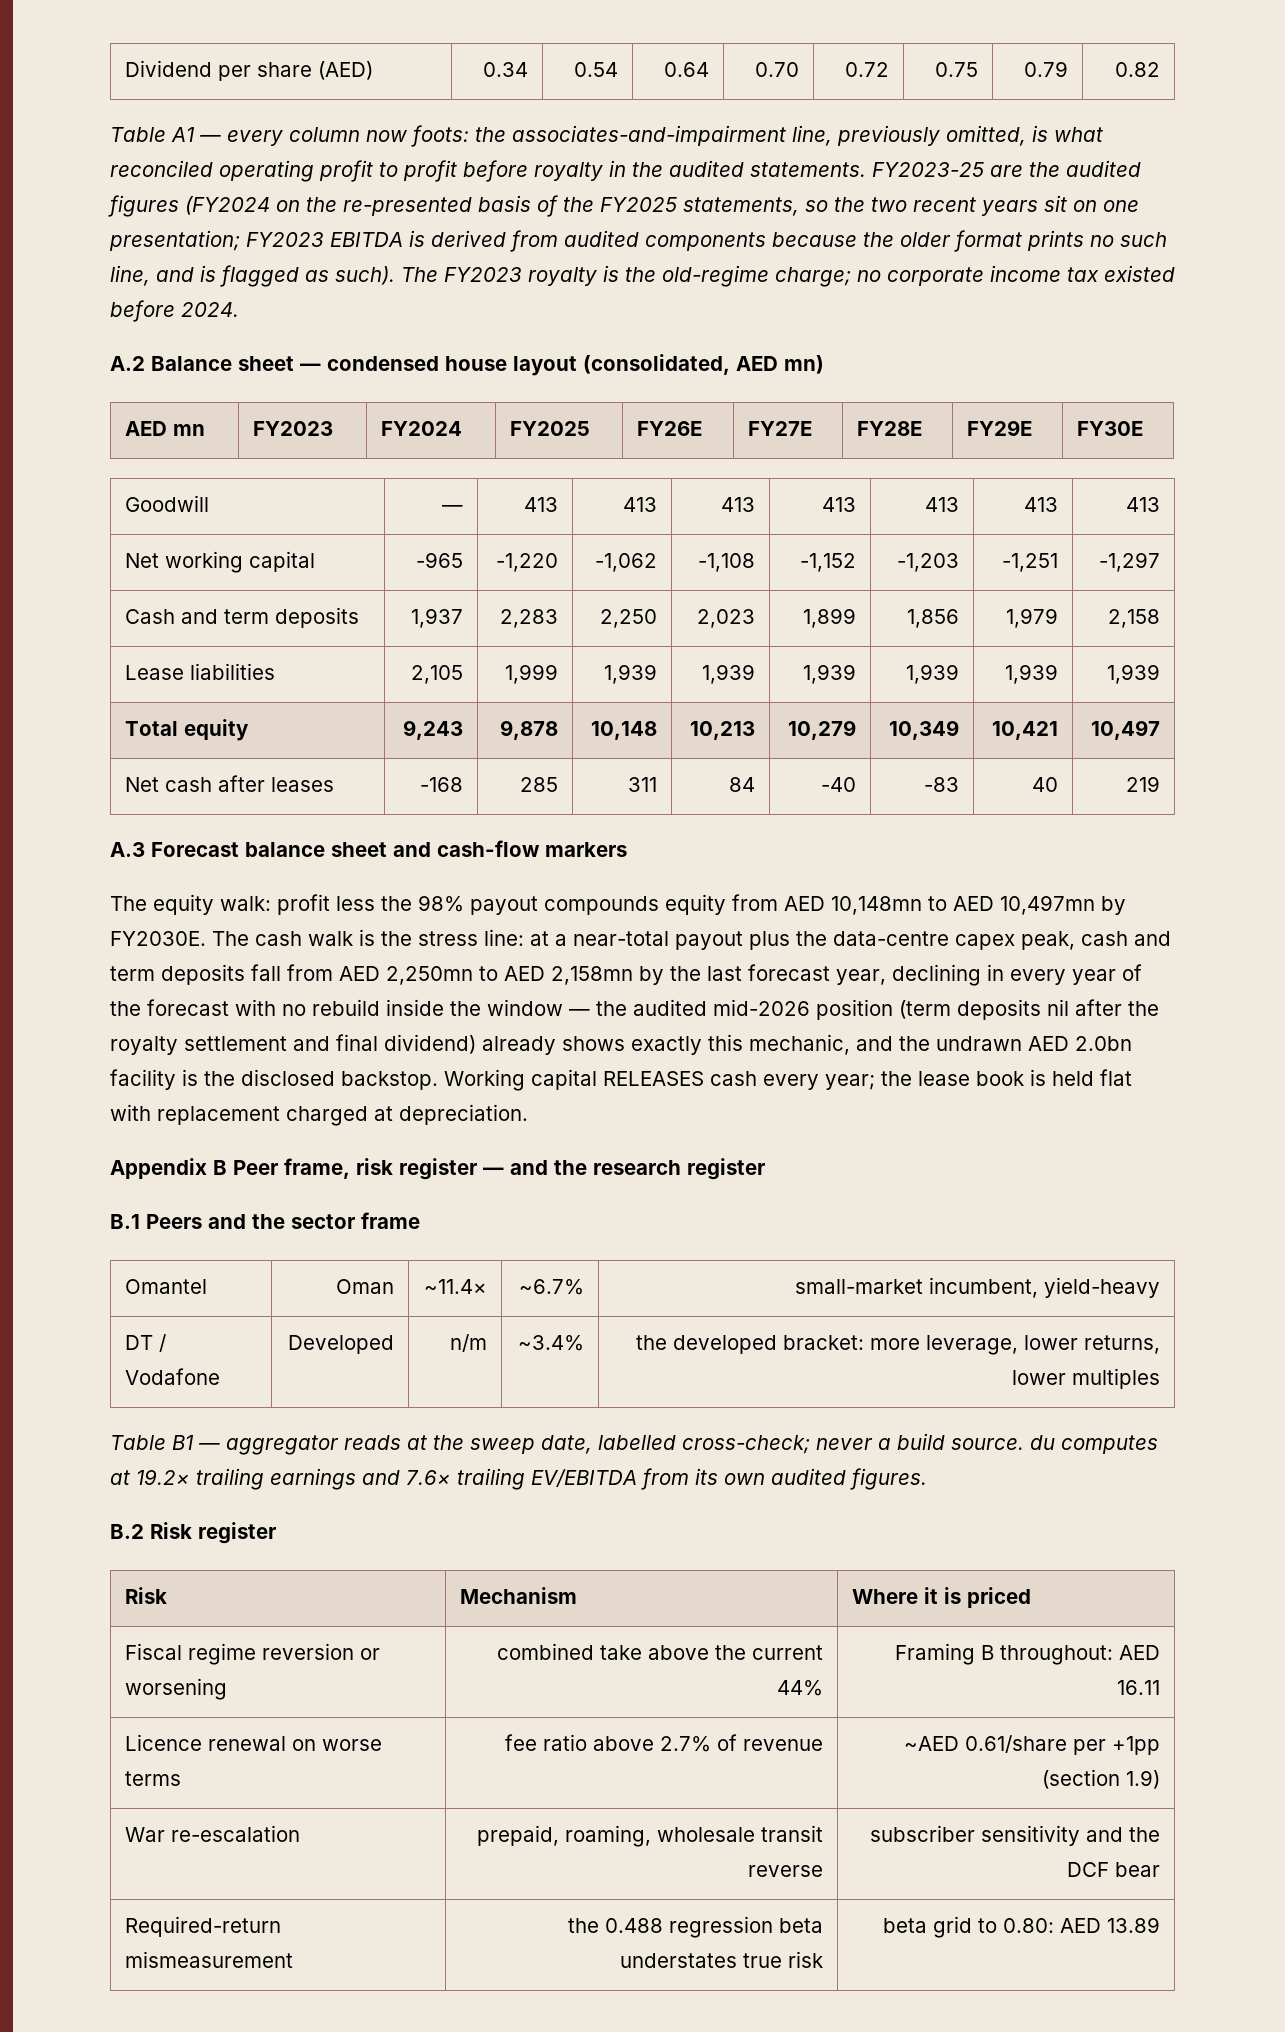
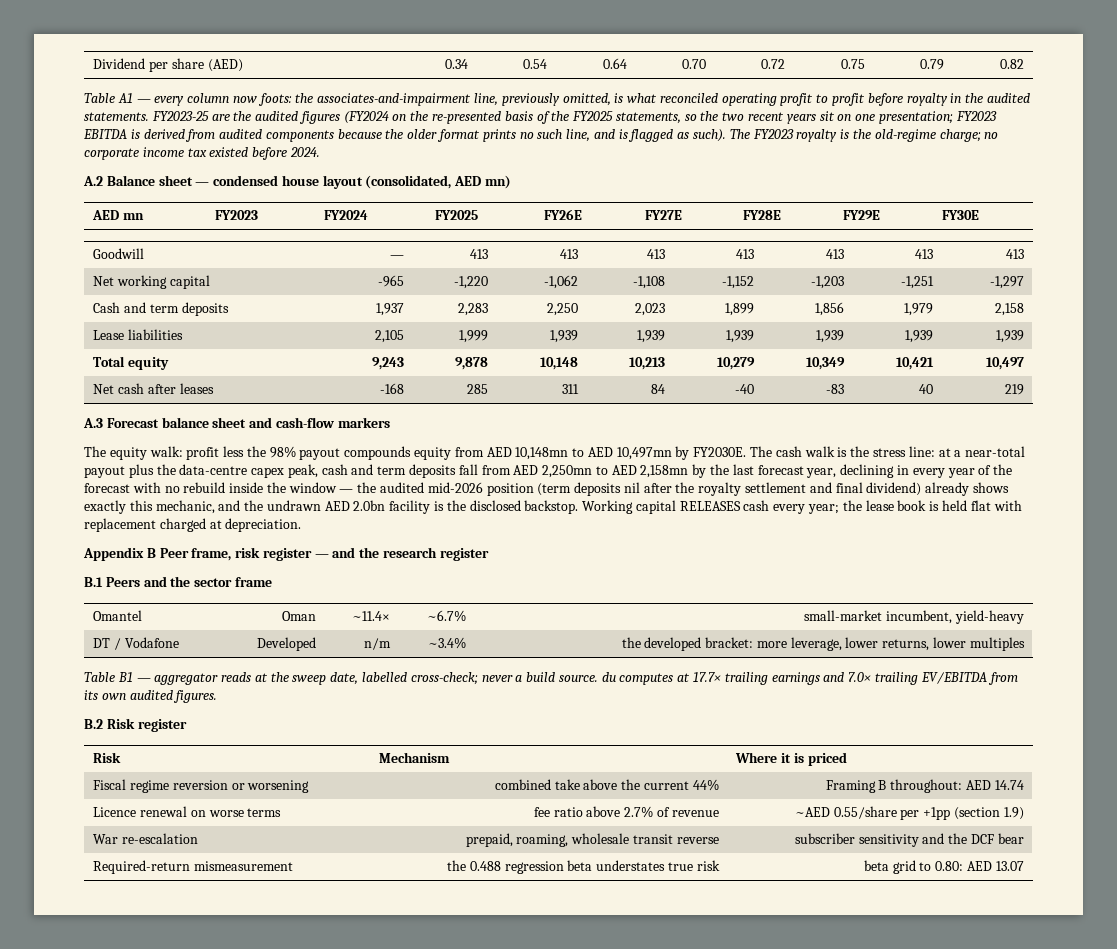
[136,1469,190,1485] 19.2× -> [693,672,722,682] 17.7×
[406,1470,451,1485] 7.6× -> [848,672,872,682] 7.0×
[1117,1680,1161,1695] 16.11 -> [994,780,1024,790] 14.74
[965,1735,1068,1753] 0.61/share -> [833,806,897,819] 0.55/share
[1107,1917,1161,1933] 13.89 -> [995,861,1024,871] 13.07

